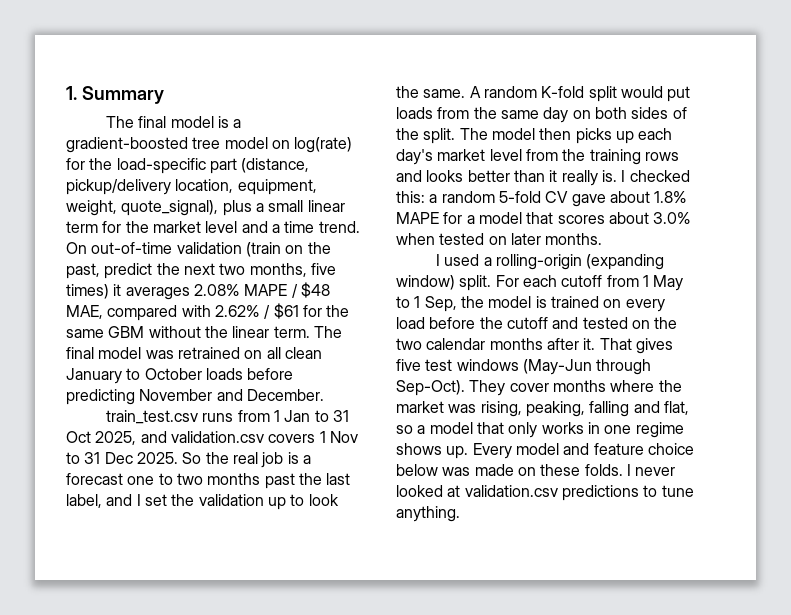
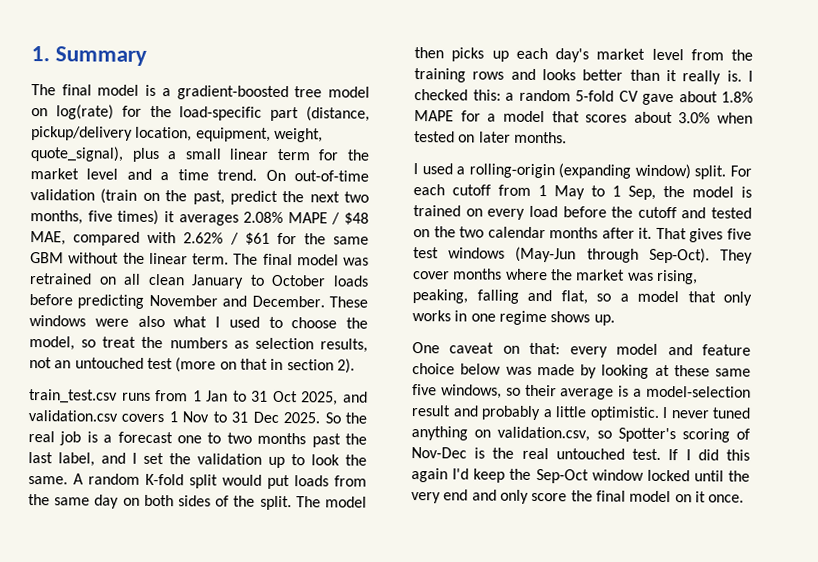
(324, 395) none -> [329,296,369,308] [29,315,368,329] [29,336,368,353] [29,357,355,374] These windows were also what I used to choose the model, so treat the numbers as selection results, not an untouched test (more on that in section 2).
[472,443,512,459] Every -> [412,342,608,358] // One caveat on that: every
[517,464,676,476] [396,485,694,501] [396,506,460,522] on these folds. I never looked at validation.csv predictions to tune anything. -> [580,364,751,379] [412,384,751,400] [411,405,751,421] [411,426,750,443] [411,447,750,461] [411,468,750,484] [411,489,745,504] by looking at these same five windows, so their average is a model-selection result and probably a little optimistic. I never tuned anything on validation.csv, so Spotter's scoring of Nov-Dec is the real untouched test. If I did this again I'd keep the Sep-Oct window locked until the very end and only score the final model on it once.

